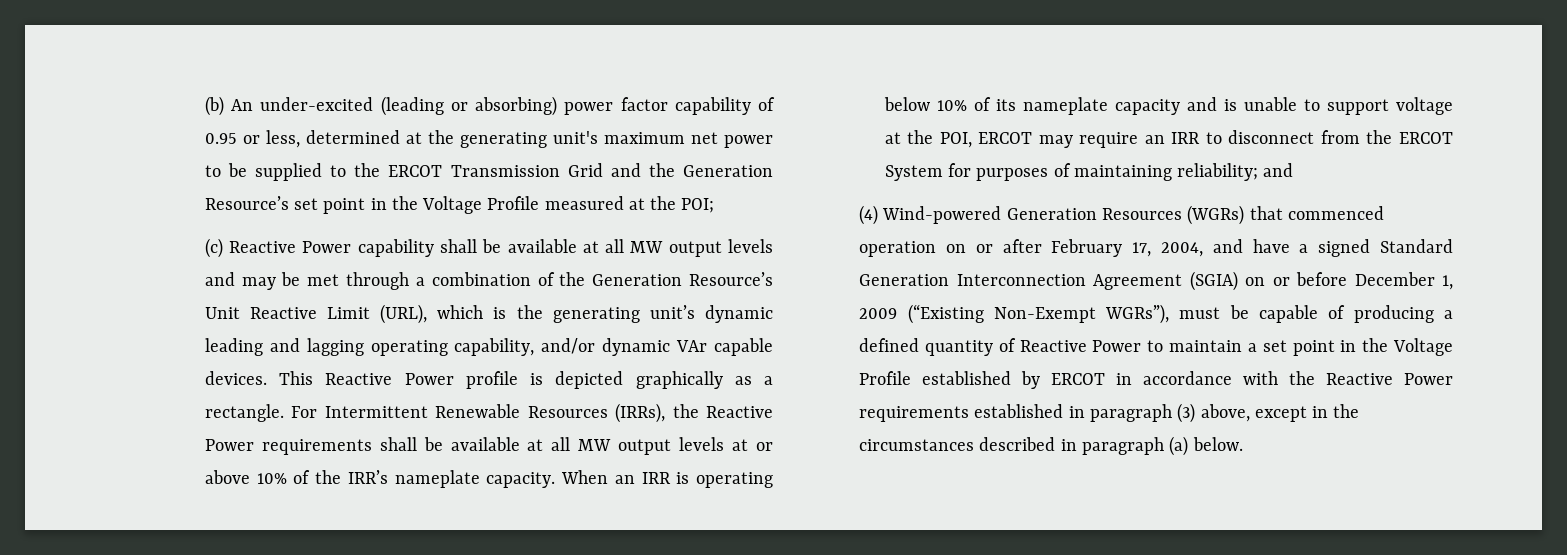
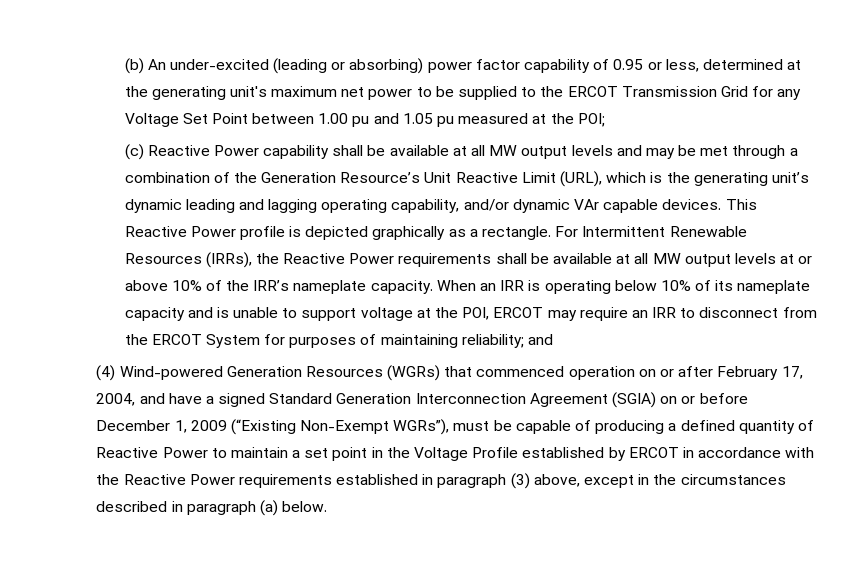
[610,163,774,177] [204,196,540,214] and the Generation Resource’s set point in the Voltage Profile -> [752,86,802,100] [124,113,454,127] for any Voltage Set Point between 1.00 pu and 1.05 pu

